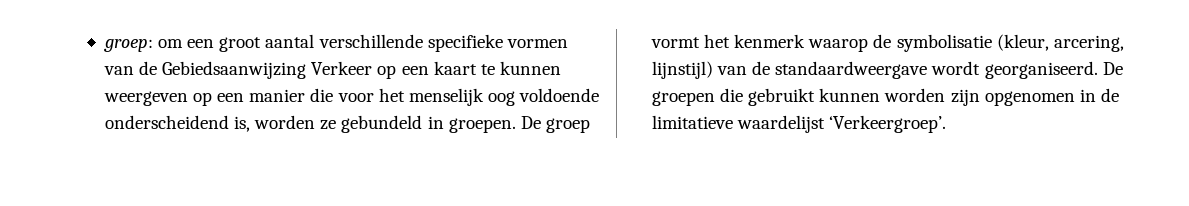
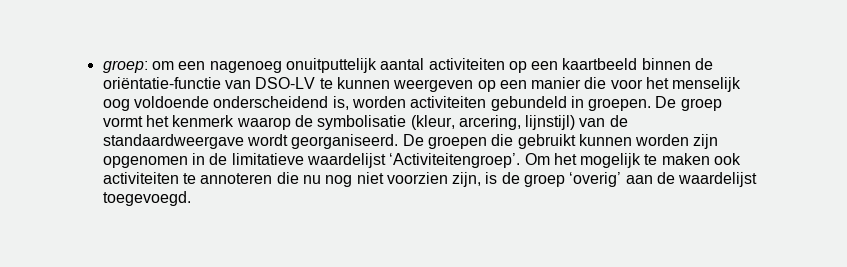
[219,34,568,52] [103,61,477,79] groot aantal verschillende specifieke vormen van de Gebiedsaanwijzing Verkeer op een kaart -> [209,58,714,73] [102,77,316,89] nagenoeg onuitputtelijk aantal activiteiten op een kaartbeeld binnen de oriëntatie-functie van DSO-LV
[320,120,337,130] ze -> [410,96,487,108] activiteiten
[829,115,947,133] ‘Verkeergroep’. -> [389,153,742,168] [102,172,758,187] [102,191,191,206] ‘Activiteitengroep’. Om het mogelijk te maken ook activiteiten te annoteren die nu nog niet voorzien zijn, is de groep ‘overig’ aan de waardelijst toegevoegd.

